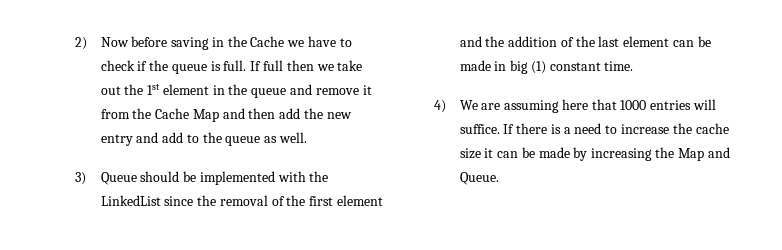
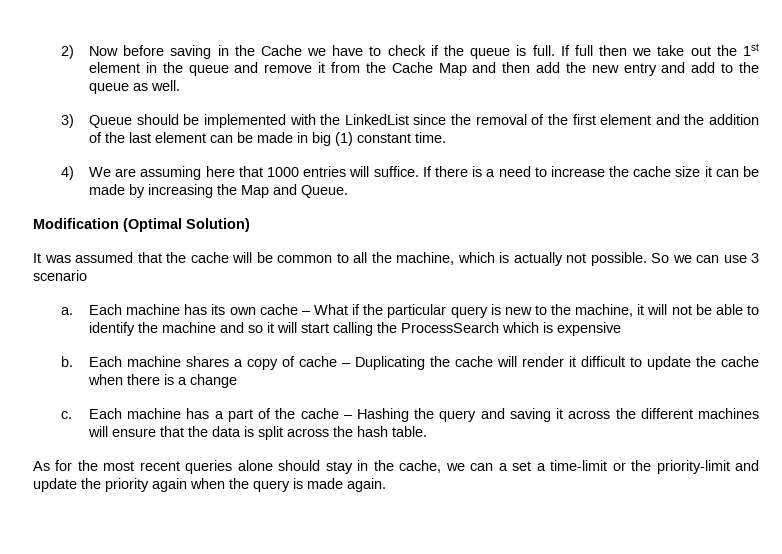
(499, 178) none -> [33,218,250,232] [33,252,759,266] [33,270,87,281] [61,304,760,318] [89,322,622,336] [61,356,759,370] [88,374,238,388] [61,408,760,422] [88,426,428,440] [33,460,760,474] [33,478,386,492] // Modification (Optimal Solution) // It was assumed that the cache will be common to all the machine, which is actually not possible. So we can use 3 scenario // a. Each machine has its own cache – What if the particular query is new to the machine, it will not be able to identify the machine and so it will start calling the ProcessSearch which is expensive // b. Each machine shares a copy of cache – Duplicating the cache will render it difficult to update the cache when there is a change // c. Each machine has a part of the cache – Hashing the query and saving it across the different machines will ensure that the data is split across the hash table. // As for the most recent queries alone should stay in the cache, we can a set a time-limit or the priority-limit and update the priority again when the query is made again.

